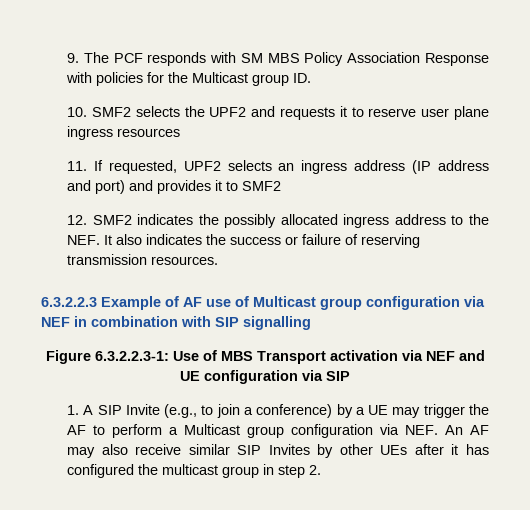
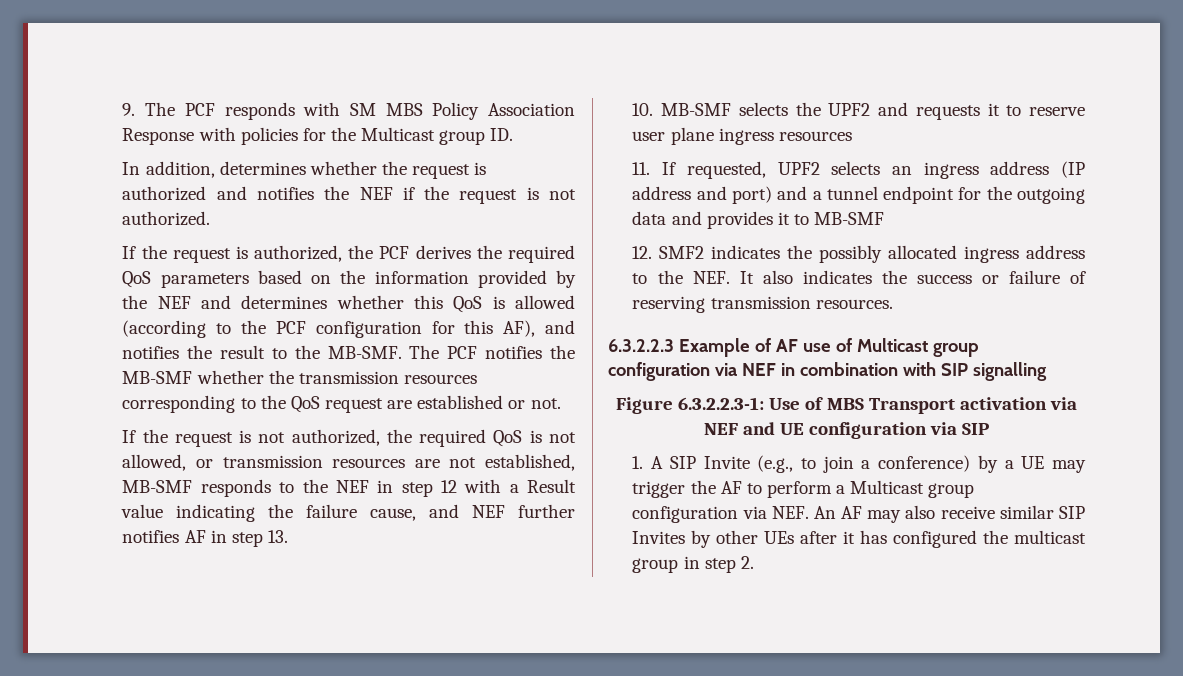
(312, 78) none -> [122,161,487,179] [122,186,576,204] [122,211,211,226] [122,245,575,263] [122,270,576,288] [122,295,575,313] [122,320,575,338] [122,345,576,359] [122,370,477,384] [122,395,561,413] [122,429,576,447] [122,454,575,471] [122,479,577,497] [121,504,575,522] [122,530,288,547] // In addition, determines whether the request is authorized and notifies the NEF if the request is not authorized. // If the request is authorized, the PCF derives the required QoS parameters based on the information provided by the NEF and determines whether this QoS is allowed (according to the PCF configuration for this AF), and notifies the result to the MB-SMF. The PCF notifies the MB-SMF whether the transmission resources corresponding to the QoS request are established or not. // If the request is not authorized, the required QoS is not allowed, or transmission resources are not established, MB-SMF responds to the NEF in step 12 with a Result value indicating the failure cause, and NEF further notifies AF in step 13.
[91,107,131,117] SMF2 -> [661,103,732,116] MB-SMF
(154, 185) none -> [812,186,1085,204] [632,211,702,225] a tunnel endpoint for the outgoing data and
[242,181,282,191] SMF2 -> [814,212,885,225] MB-SMF

